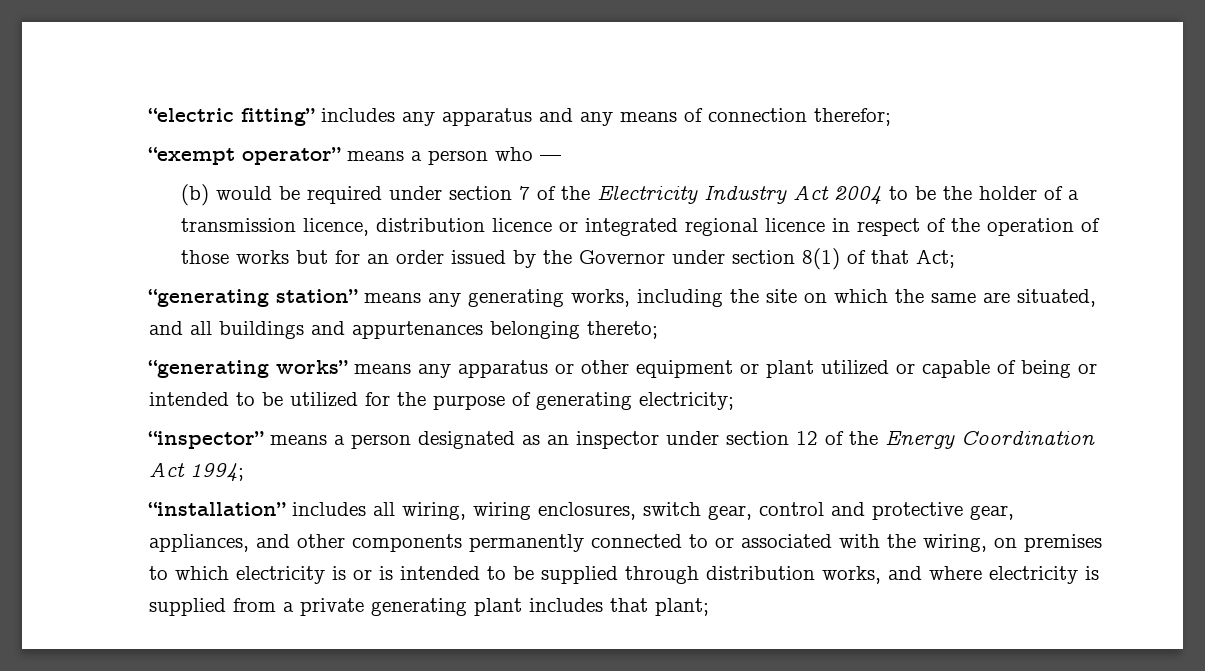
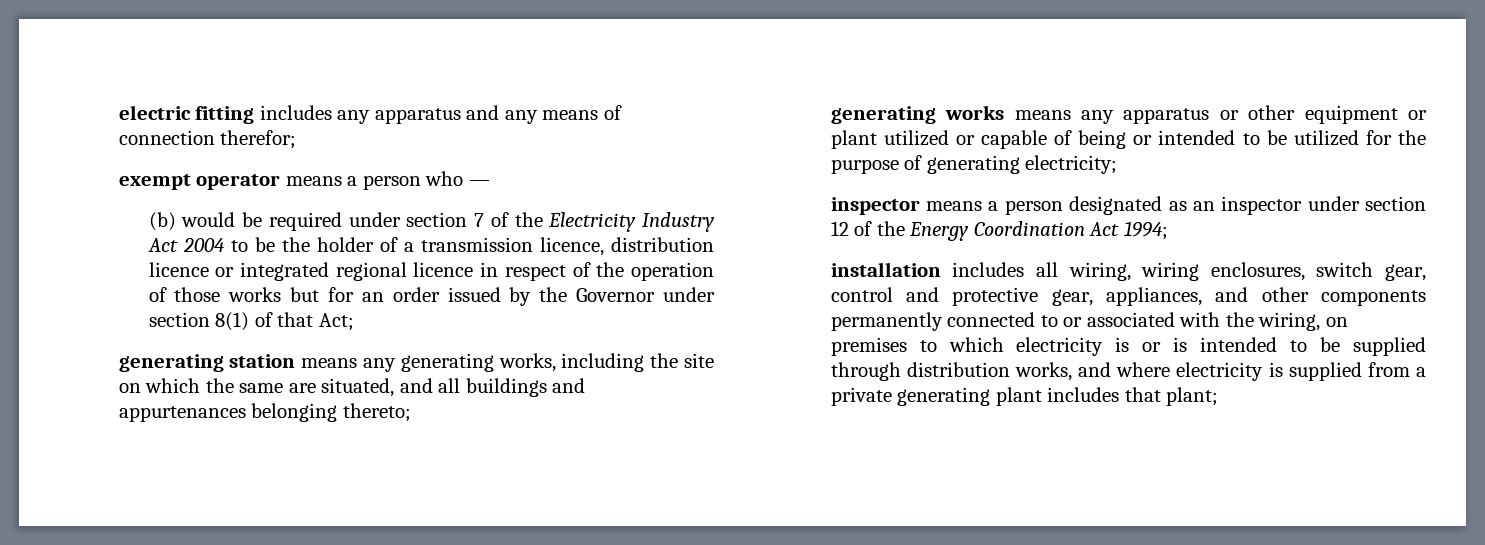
[148,108,316,126] “electric fitting” -> [118,105,255,124] electric fitting
[148,147,342,165] “exempt operator” -> [118,174,281,190] exempt operator
[148,289,359,307] “generating station” -> [118,354,296,372] generating station
[148,360,349,378] “generating works” -> [830,105,1005,124] generating works
[148,431,265,449] “inspector” -> [830,197,920,215] inspector
[148,502,287,516] “installation” -> [830,262,941,277] installation

